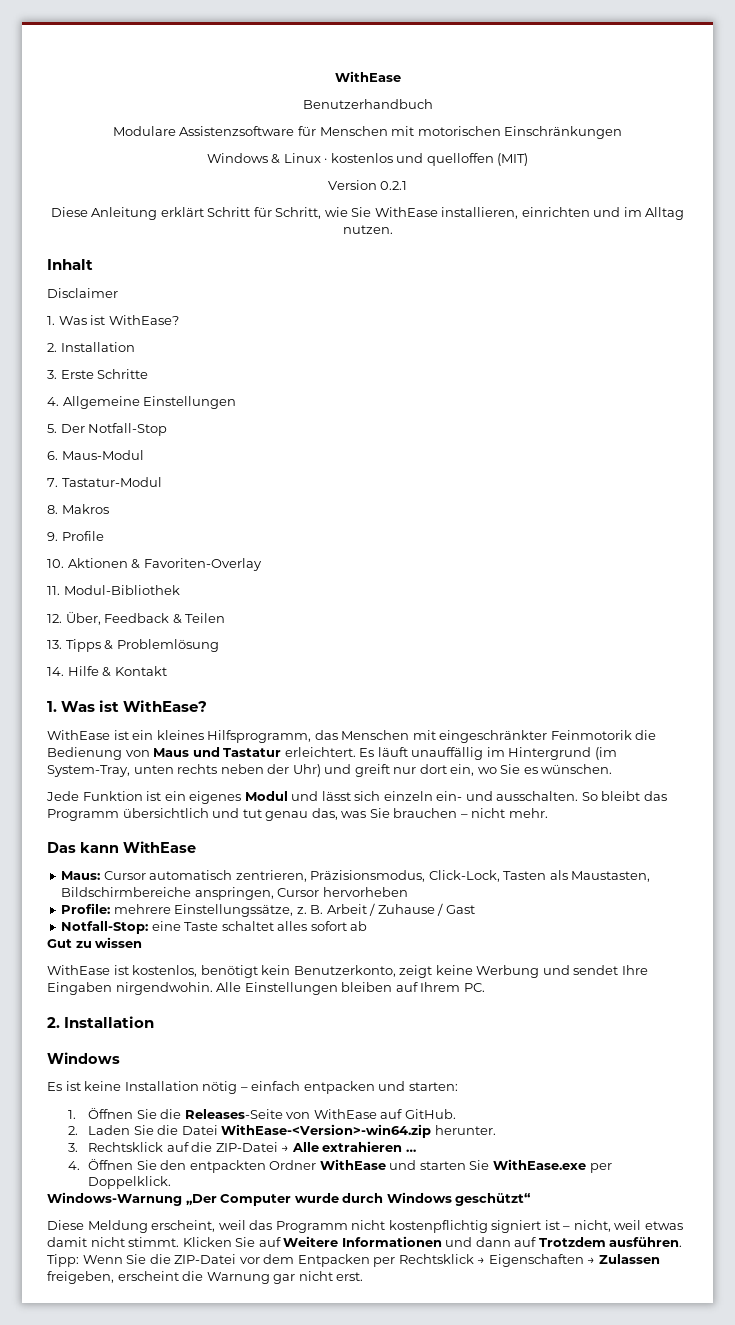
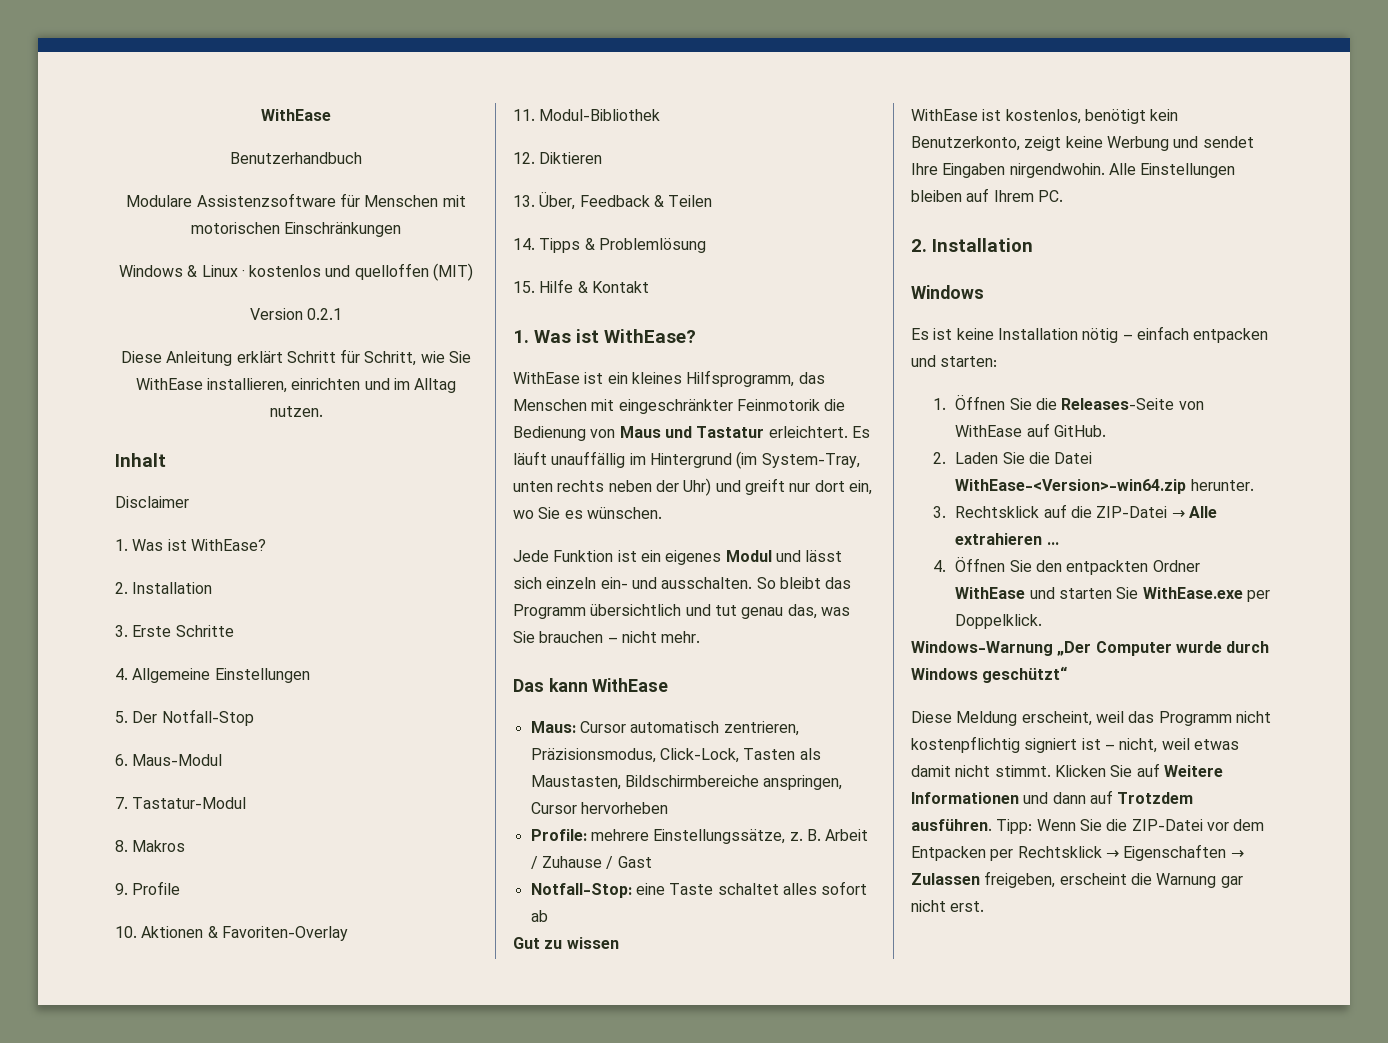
(62, 618) none -> [539,152,603,164] [513,195,535,207] Diktieren // 13.
[47,640,62,649] 13. -> [513,238,535,250] 14.
[47,667,64,676] 14. -> [513,281,535,293] 15.

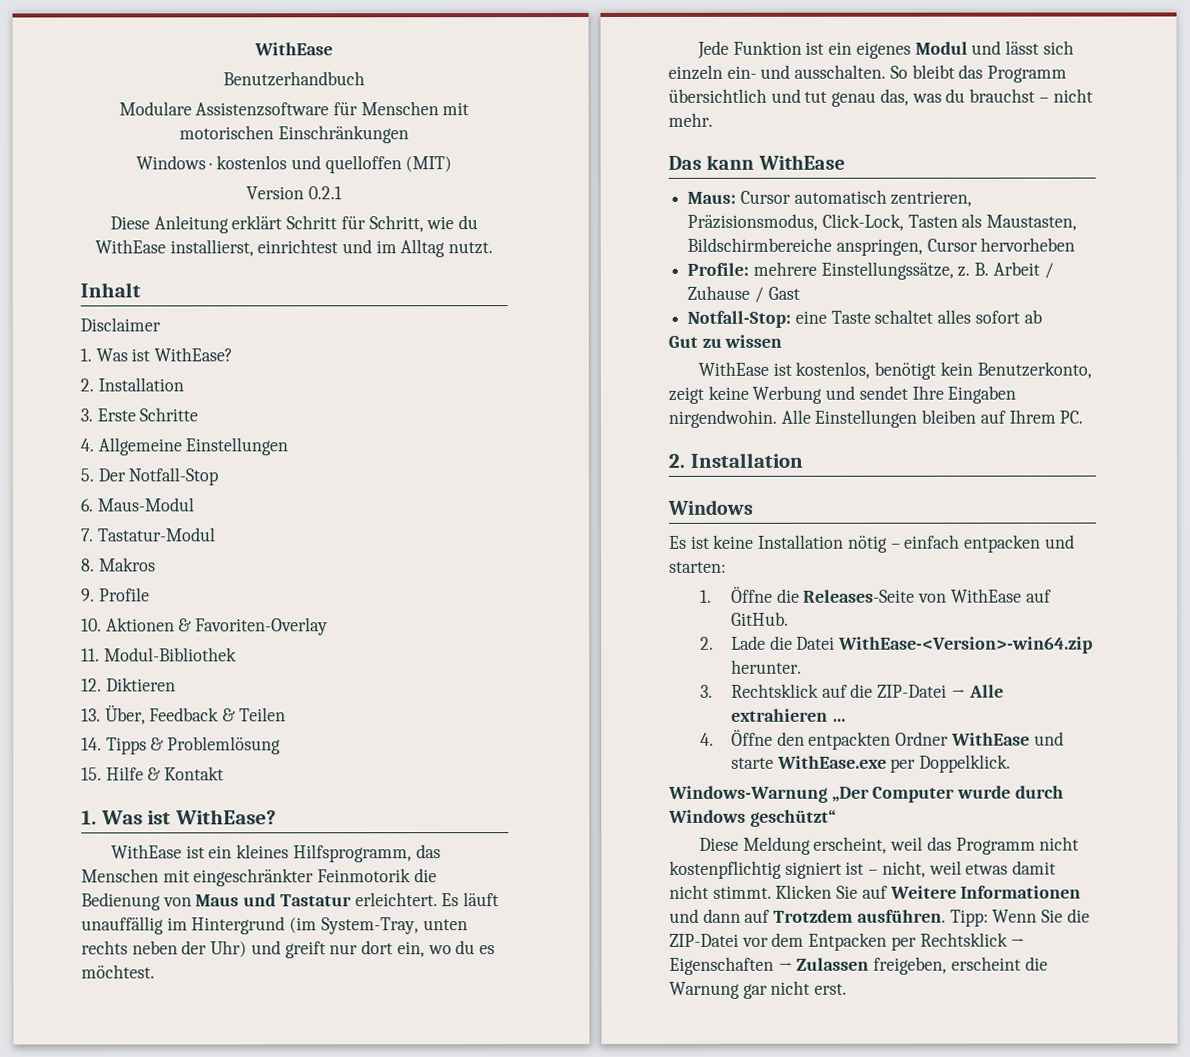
[187,265,238,277] & Linux -> (206, 162) none
[449,351,472,363] [135,378,361,393] Sie WithEase installieren, einrichten -> [458,215,479,230] [94,239,339,257] du WithEase installierst, einrichtest
[269,406,323,417] nutzen. -> [448,242,494,255] nutzt.
[538,507,662,519] Sie es wünschen. -> [455,940,495,955] [81,964,155,979] du es möchtest.
[513,631,604,643] Sie brauchen -> [945,88,1036,103] du brauchst
[955,394,1032,410] Öffnen Sie -> [731,586,774,603] Öffne
[955,452,1025,464] Laden Sie -> [731,635,767,650] Lade
[955,556,1032,572] Öffnen Sie -> [731,729,774,746] Öffne
[1059,587,1139,599] starten Sie -> [731,757,775,769] starte

